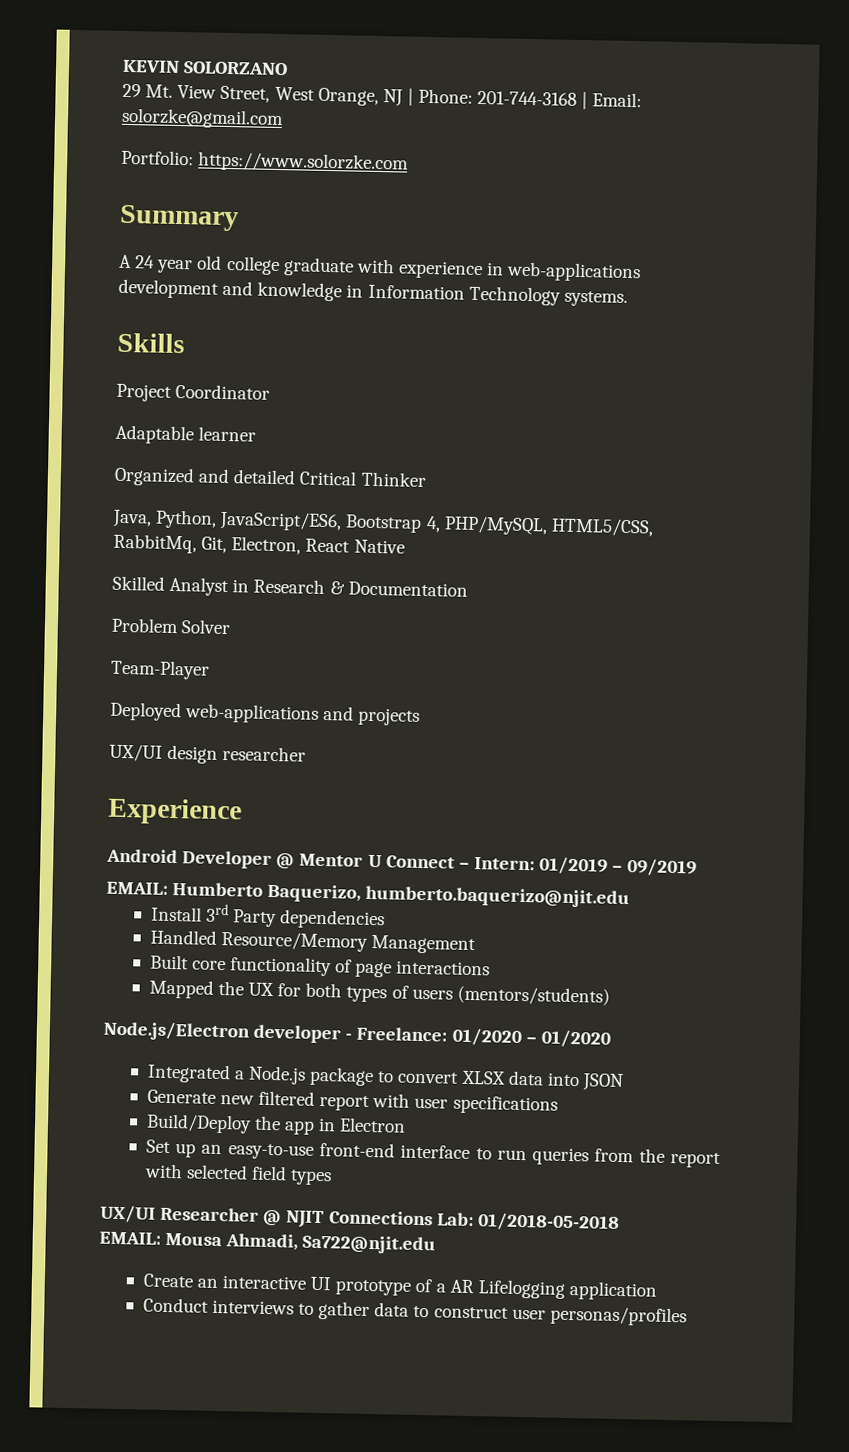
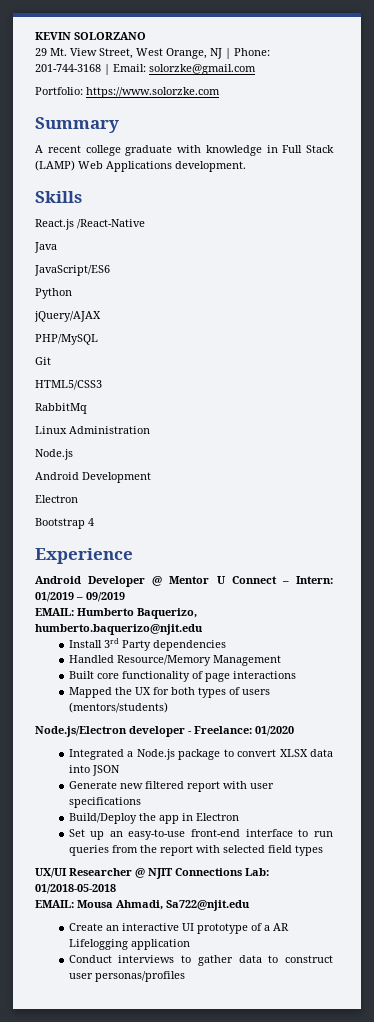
[135,255,642,283] [118,278,628,307] [117,332,185,354] [116,383,271,402] [115,424,257,445] [114,466,427,487] [112,509,654,537] [113,533,405,555] [112,575,468,597] [111,617,232,635] [110,659,210,680] [110,701,421,726] [109,743,307,764] 24 year old college graduate with experience in web-applications development and knowledge in Information Technology systems. // Skills // Project Coordinator // Adaptable learner // Organized and detailed Critical Thinker // Java, Python, JavaScript/ES6, Bootstrap 4, PHP/MySQL, HTML5/CSS, RabbitMq, Git, Electron, React Native // Skilled Analyst in Research & Documentation // Problem Solver // Team-Player // Deployed web-applications and projects // UX/UI design researcher -> [47,145,334,156] [35,160,246,172] [35,191,82,203] [35,219,145,230] [34,242,57,253] [34,265,110,276] [35,288,72,299] [34,311,101,322] [35,334,98,345] [35,357,51,365] [35,380,102,390] [35,403,87,414] [35,426,150,434] [35,449,73,460] [35,472,151,483] [35,495,78,503] [35,518,94,529] recent college graduate with knowledge in Full Stack (LAMP) Web Applications development. // Skills // React.js /React-Native // Java // JavaScript/ES6 // Python // jQuery/AJAX // PHP/MySQL // Git // HTML5/CSS3 // RabbitMq // Linux Administration // Node.js // Android Development // Electron // Bootstrap 4
[525,1029,611,1048] – 01/2020 -> (294, 731) none

